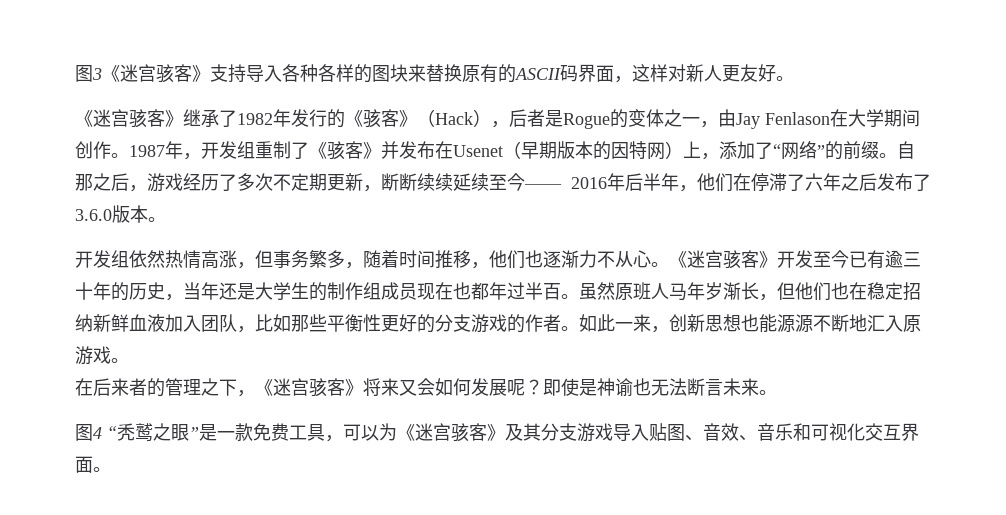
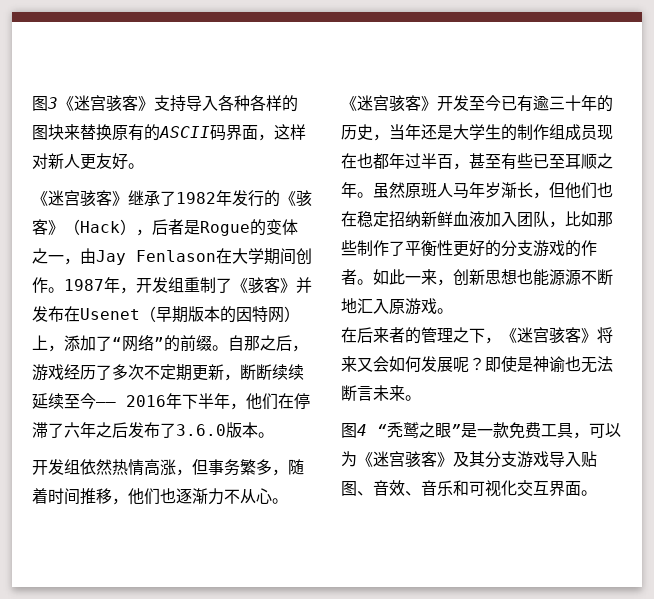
[625,173,643,191] 后 -> [182,394,198,409] 下
(561, 291) none -> [453,153,613,170] [341,182,357,198] ，甚至有些已至耳顺之年
(327, 323) none -> [357,240,405,256] 制作了

